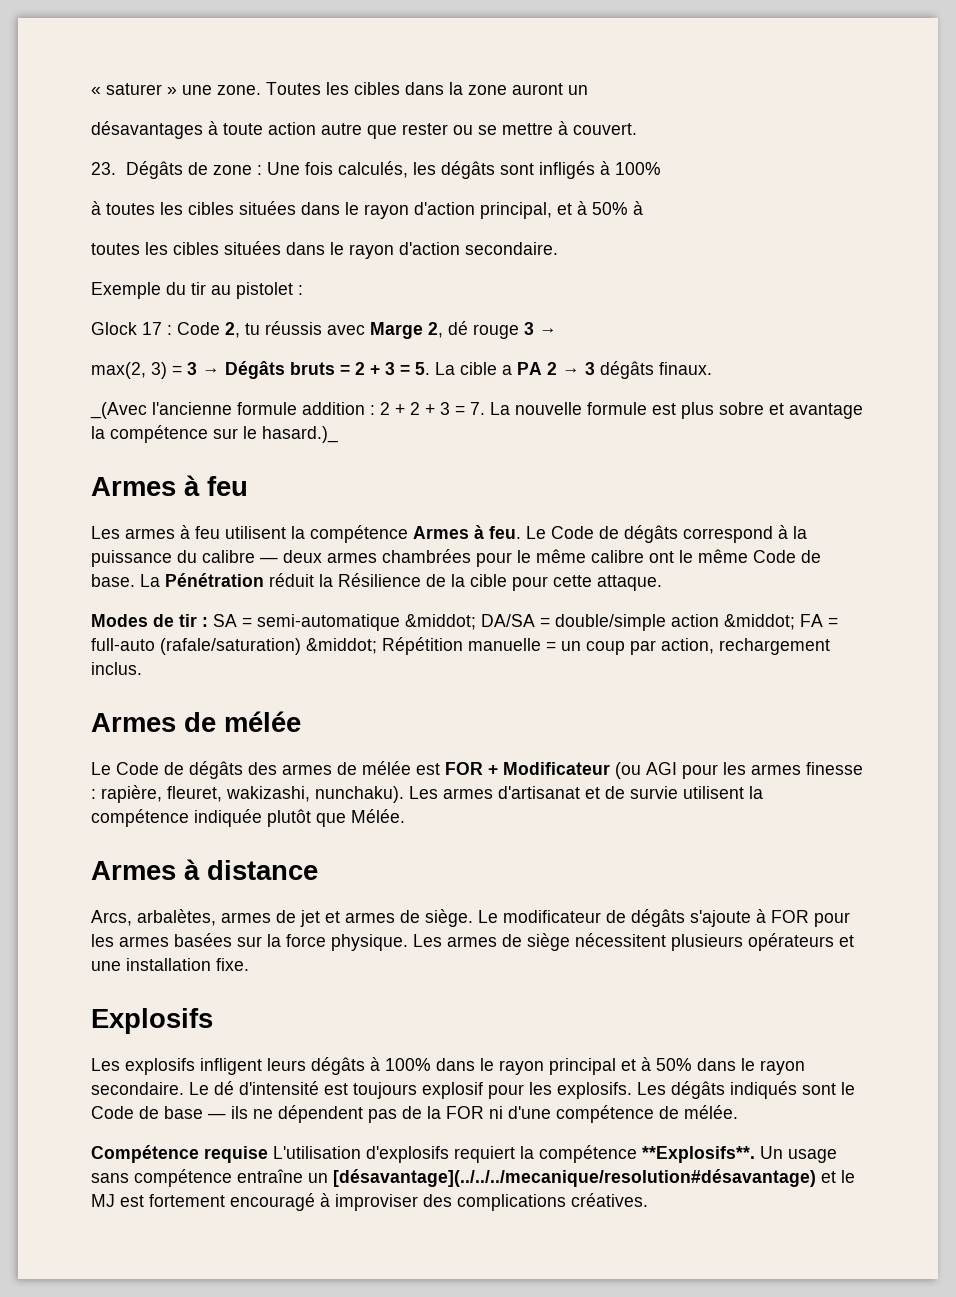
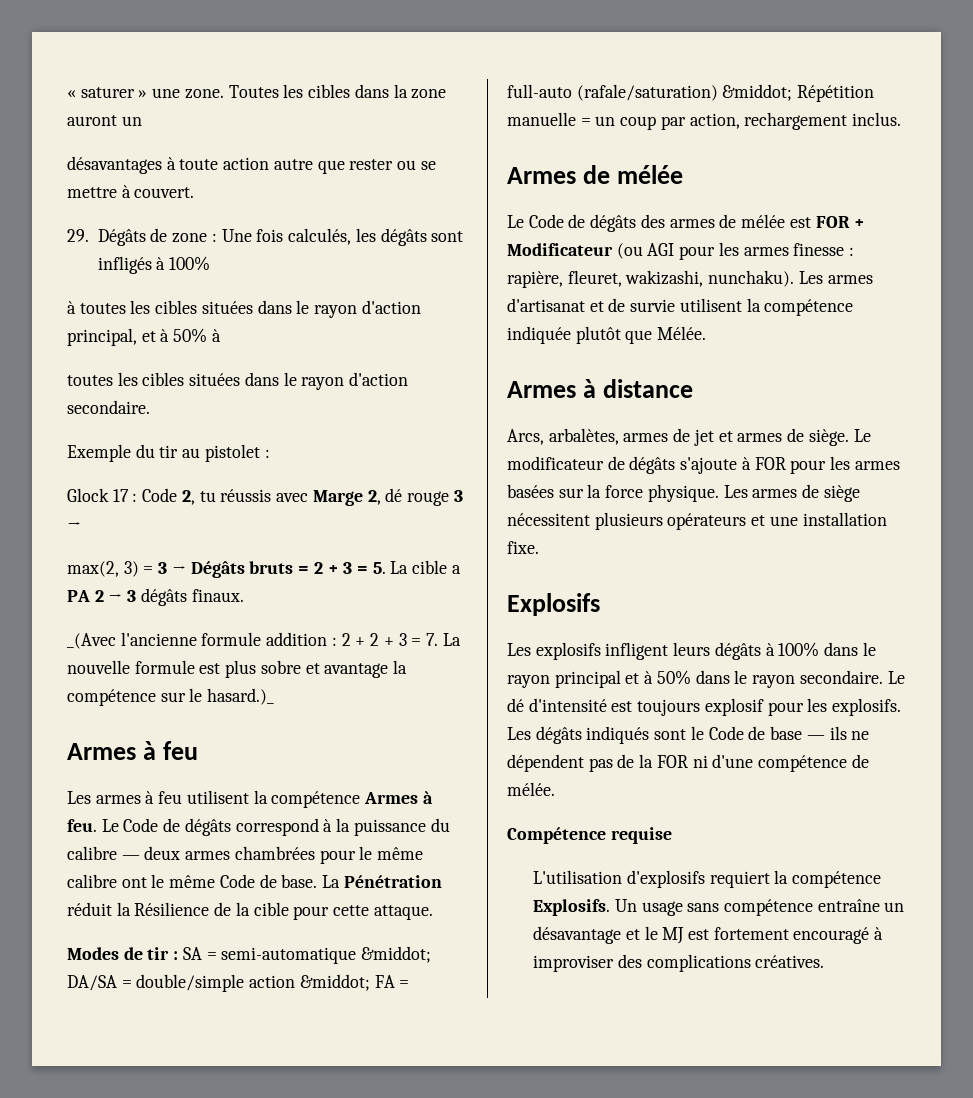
[91,162,116,175] 23. -> [67,229,89,242] 29.
(268, 1154) none -> (672, 835) //
[642,1146,755,1163] **Explosifs**. -> [533,899,611,916] Explosifs.
[333,1169,816,1187] [désavantage](../../../mecanique/resolution#désavantage) -> [533,926,622,944] désavantage

